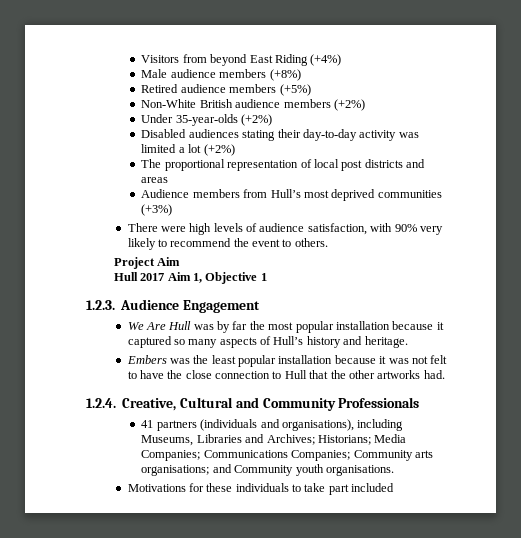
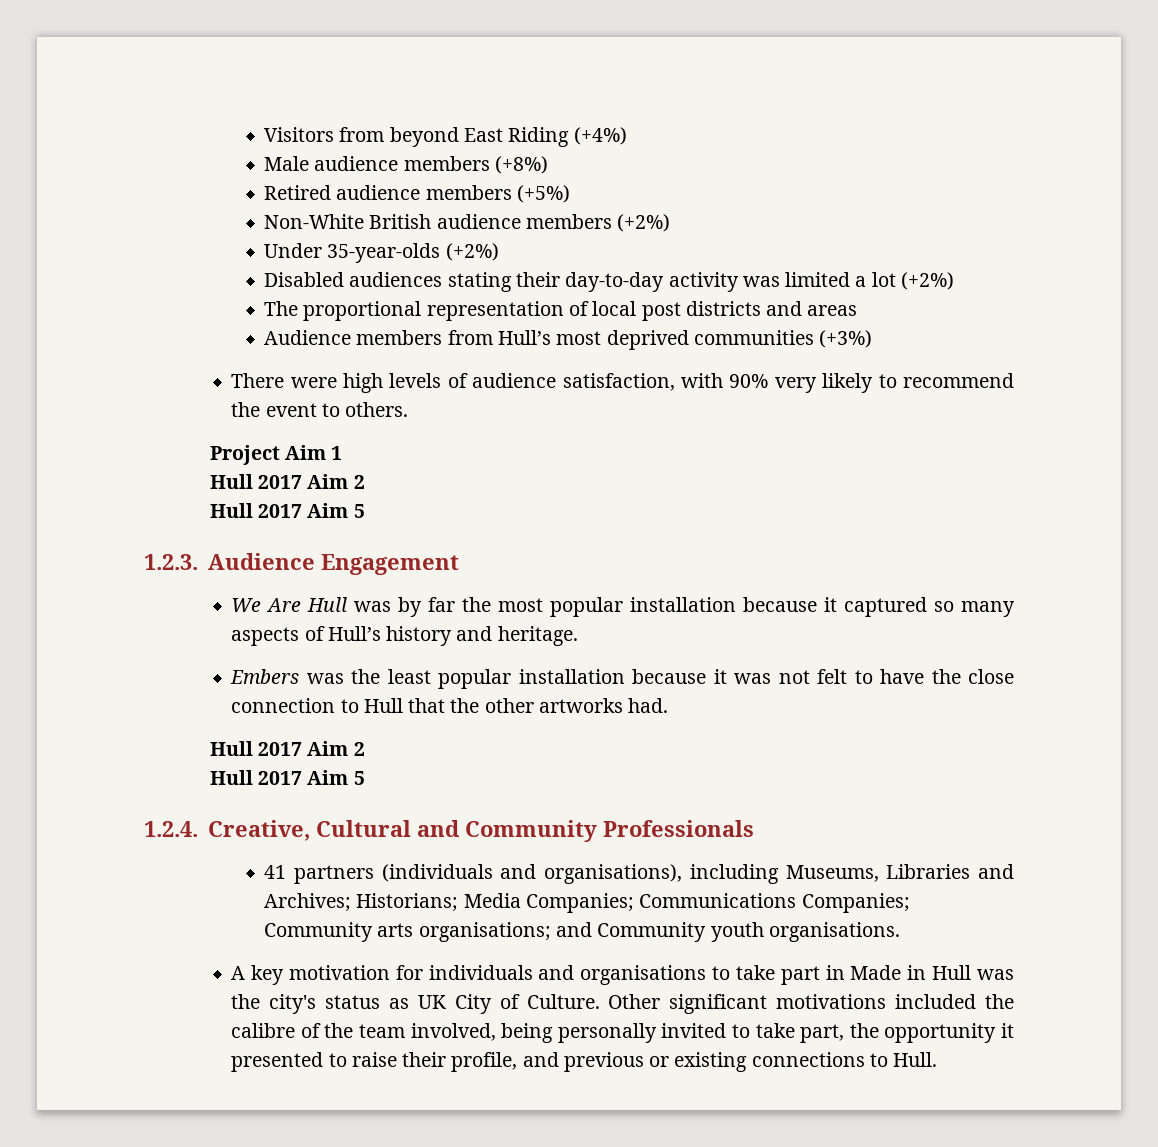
[113,272,267,284] // Hull 2017 Aim 1, Objective 1 -> [331,446,343,460] [209,474,365,489] [209,503,365,518] 1 // Hull 2017 Aim 2 // Hull 2017 Aim 5
(445, 374) none -> [209,741,365,756] [209,770,365,785] // Hull 2017 Aim 2 // Hull 2017 Aim 5
[127,483,395,495] Motivations for these individuals to take part included -> [231,965,1014,985] [231,994,1014,1014] [231,1023,1014,1043] [231,1052,938,1072] A key motivation for individuals and organisations to take part in Made in Hull was the city's status as UK City of Culture. Other significant motivations included the calibre of the team involved, being personally invited to take part, the opportunity it presented to raise their profile, and previous or existing connections to Hull.

